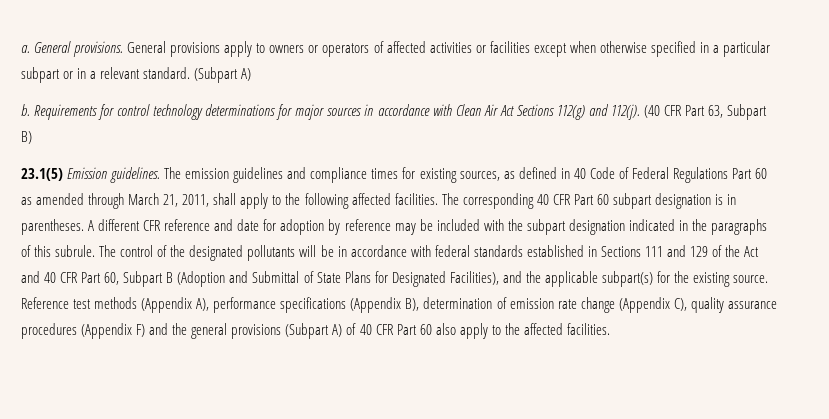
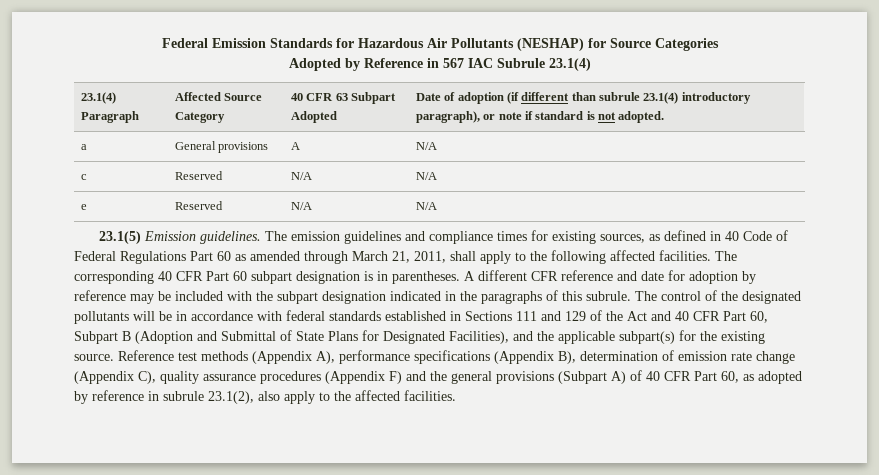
[21,41,771,57] [21,67,252,83] [21,104,768,120] [21,131,32,144] a. General provisions. General provisions apply to owners or operators of affected activities or facilities except when otherwise specified in a particular subpart or in a relevant standard. (Subpart A) // b. Requirements for control technology determinations for major sources in accordance with Clean Air Act Sections 112(g) and 112(j). (40 CFR Part 63, Subpart B) -> [161,38,719,51] [288,58,591,71] [80,92,116,104] [80,111,139,123] [174,92,263,101] [174,112,225,123] [290,92,396,104] [290,111,337,123] [415,92,751,104] [415,111,665,123] [80,144,87,150] [174,141,269,153] [290,142,300,150] [415,142,437,150] [80,174,87,180] [174,171,223,180] [290,172,312,180] [415,172,437,180] [80,204,87,210] [174,201,223,210] [290,202,312,210] [415,202,437,210] Federal Emission Standards for Hazardous Air Pollutants (NESHAP) for Source Categories // Adopted by Reference in 567 IAC Subrule 23.1(4) // 23.1(4) Paragraph | Affected Source Category | 40 CFR 63 Subpart Adopted | Date of adoption (if different than subrule 23.1(4) introductory paragraph), or note if standard is not adopted. // a | General provisions | A | N/A // c | Reserved | N/A | N/A // e | Reserved | N/A | N/A
[419,324,432,335] 60 -> [721,371,802,384] [74,390,254,404] 60, as adopted by reference in subrule 23.1(2),

